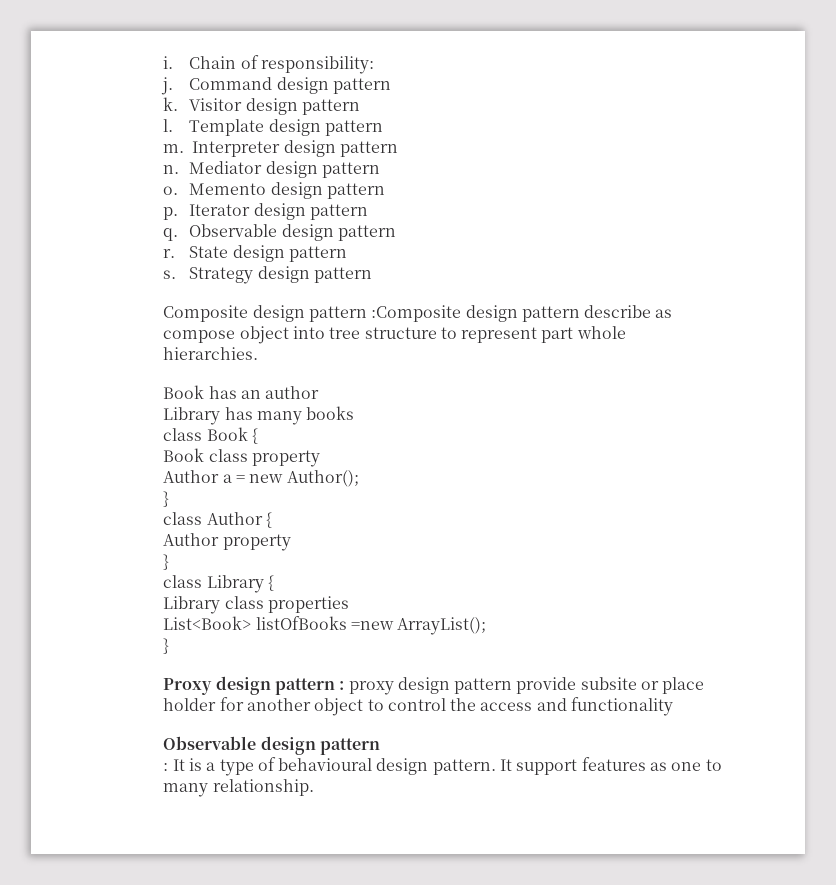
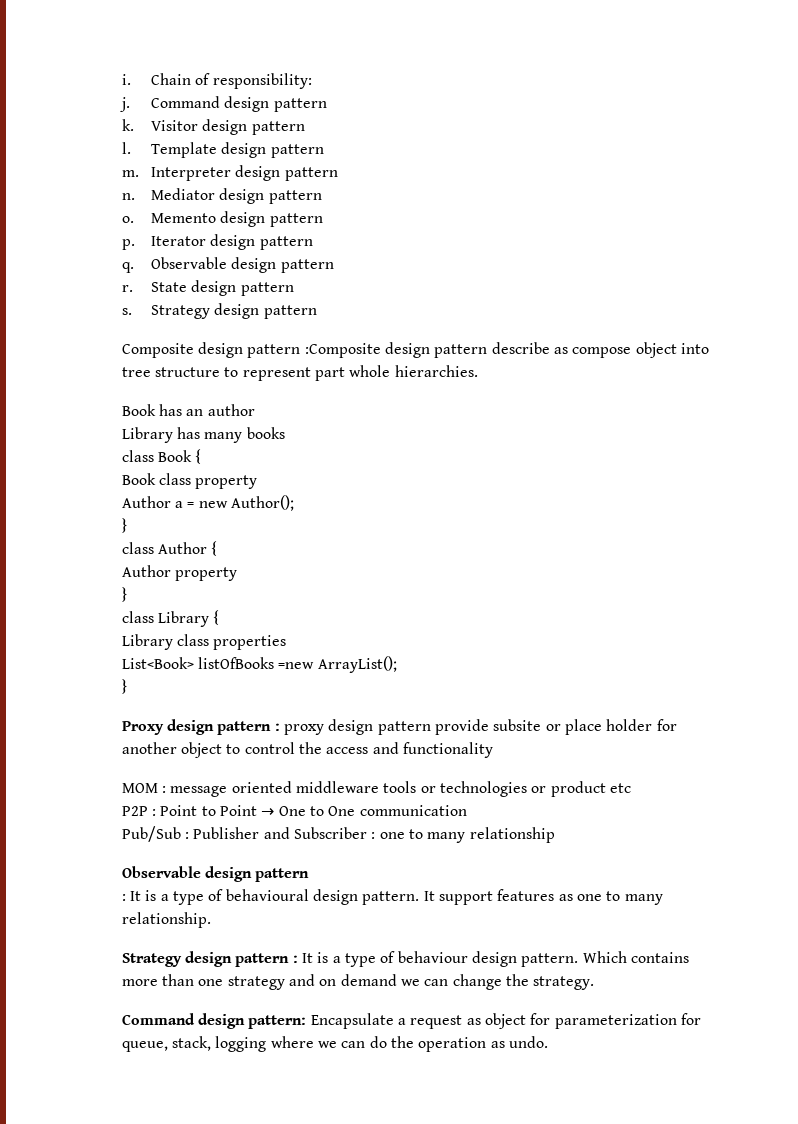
(674, 706) none -> [121,781,631,797] [121,805,467,816] [121,826,555,843] // MOM : message oriented middleware tools or technologies or product etc // P2P : Point to Point → One to One communication // Pub/Sub : Publisher and Subscriber : one to many relationship
(314, 787) none -> [121,951,689,967] [121,974,595,990] [121,1013,701,1029] [121,1036,548,1052] // Strategy design pattern : It is a type of behaviour design pattern. Which contains more than one strategy and on demand we can change the strategy. // Command design pattern: Encapsulate a request as object for parameterization for queue, stack, logging where we can do the operation as undo.

